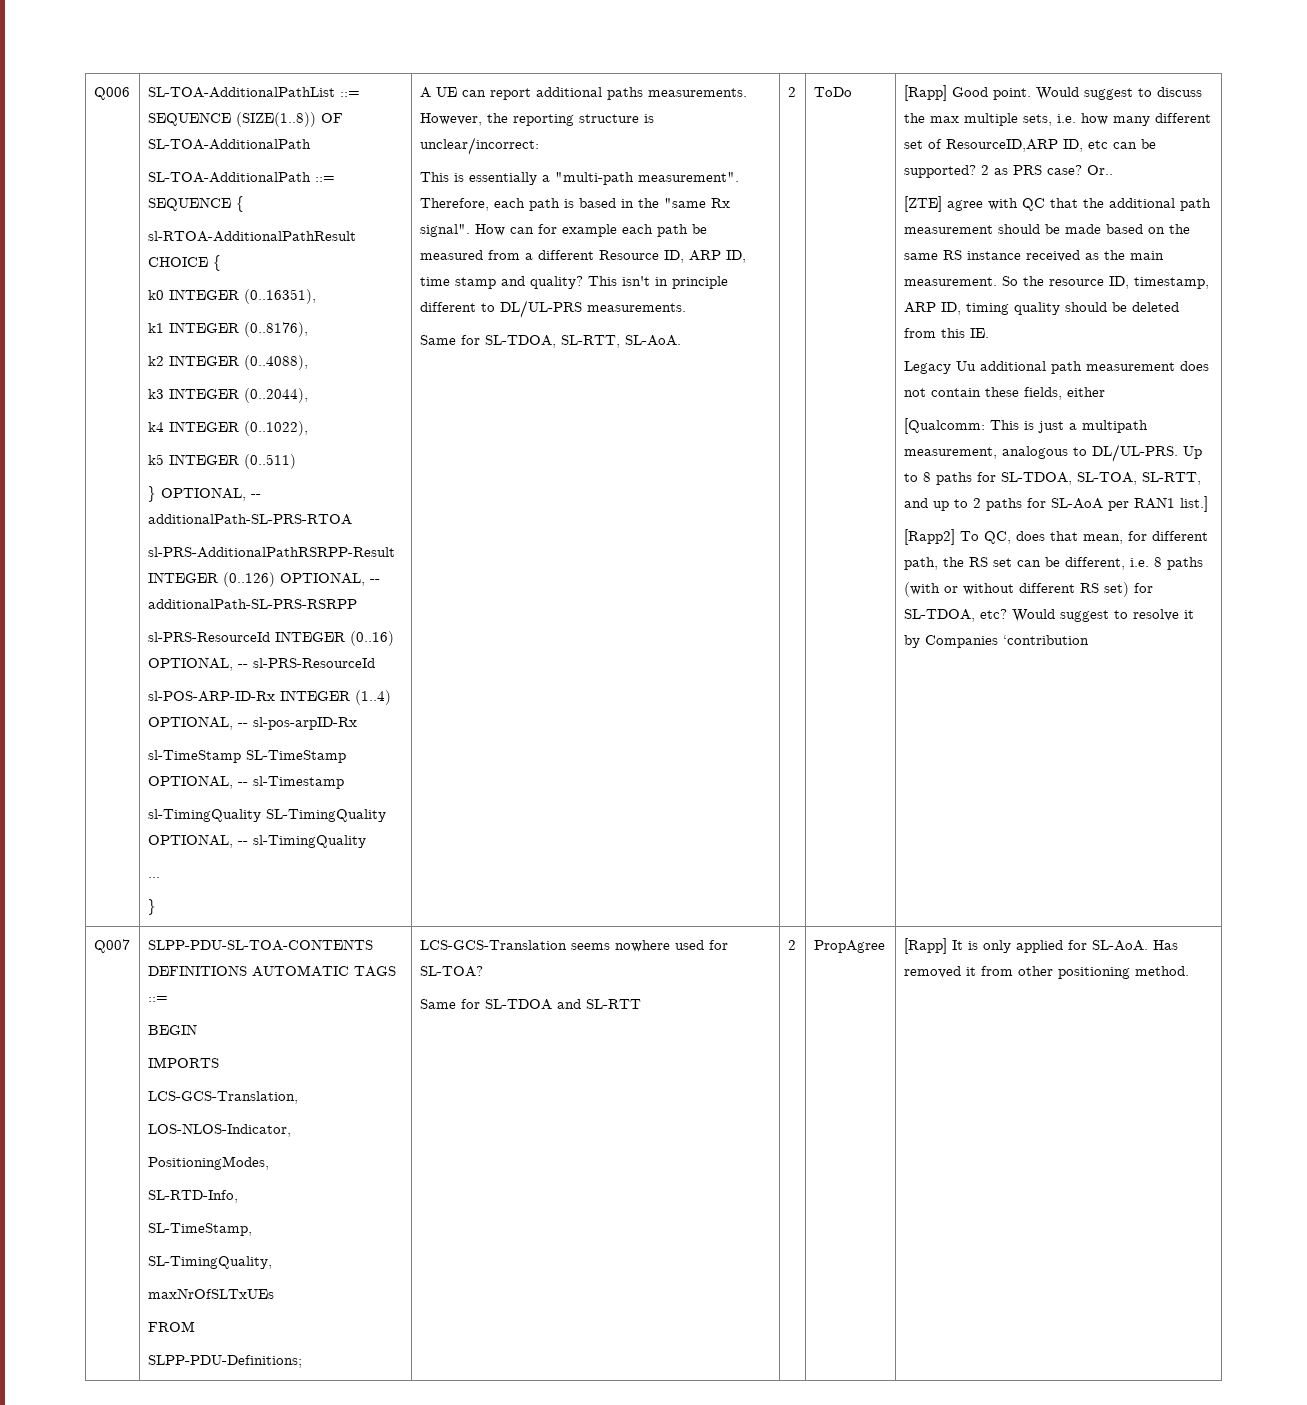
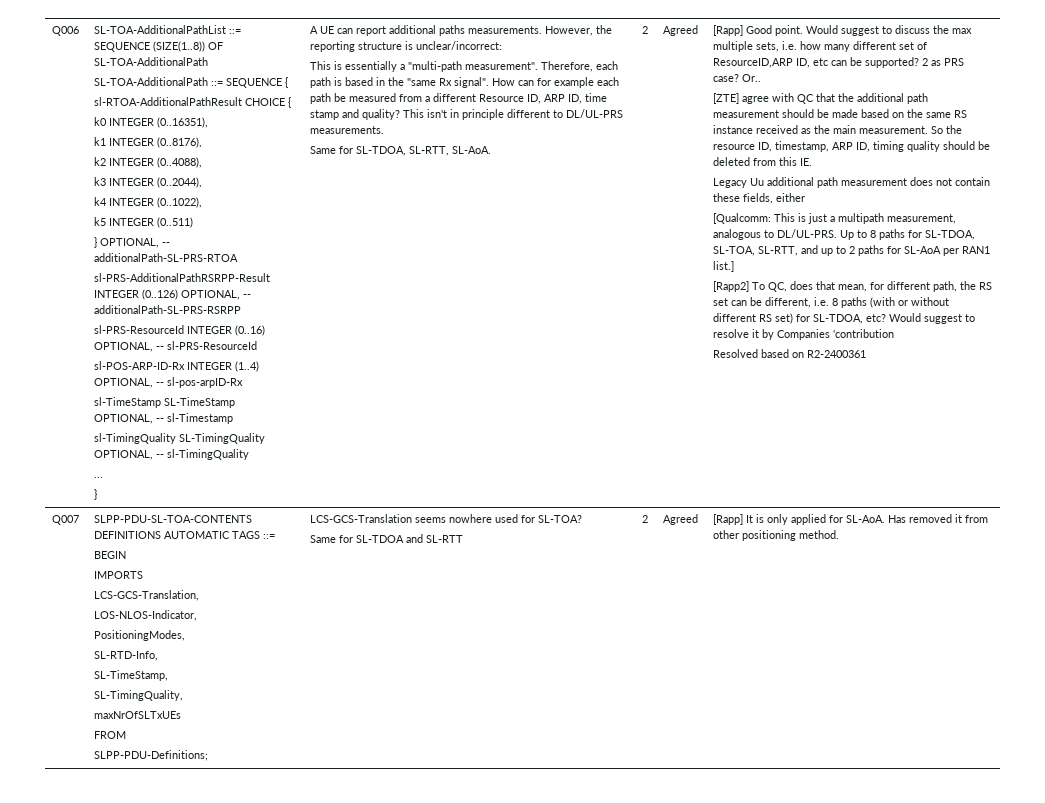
[813,87,852,97] ToDo -> [663,25,699,36] Agreed
(1089, 640) none -> [713,349,867,358] // Resolved based on R2-2400361
[813,940,885,953] PropAgree -> [663,514,699,525] Agreed

